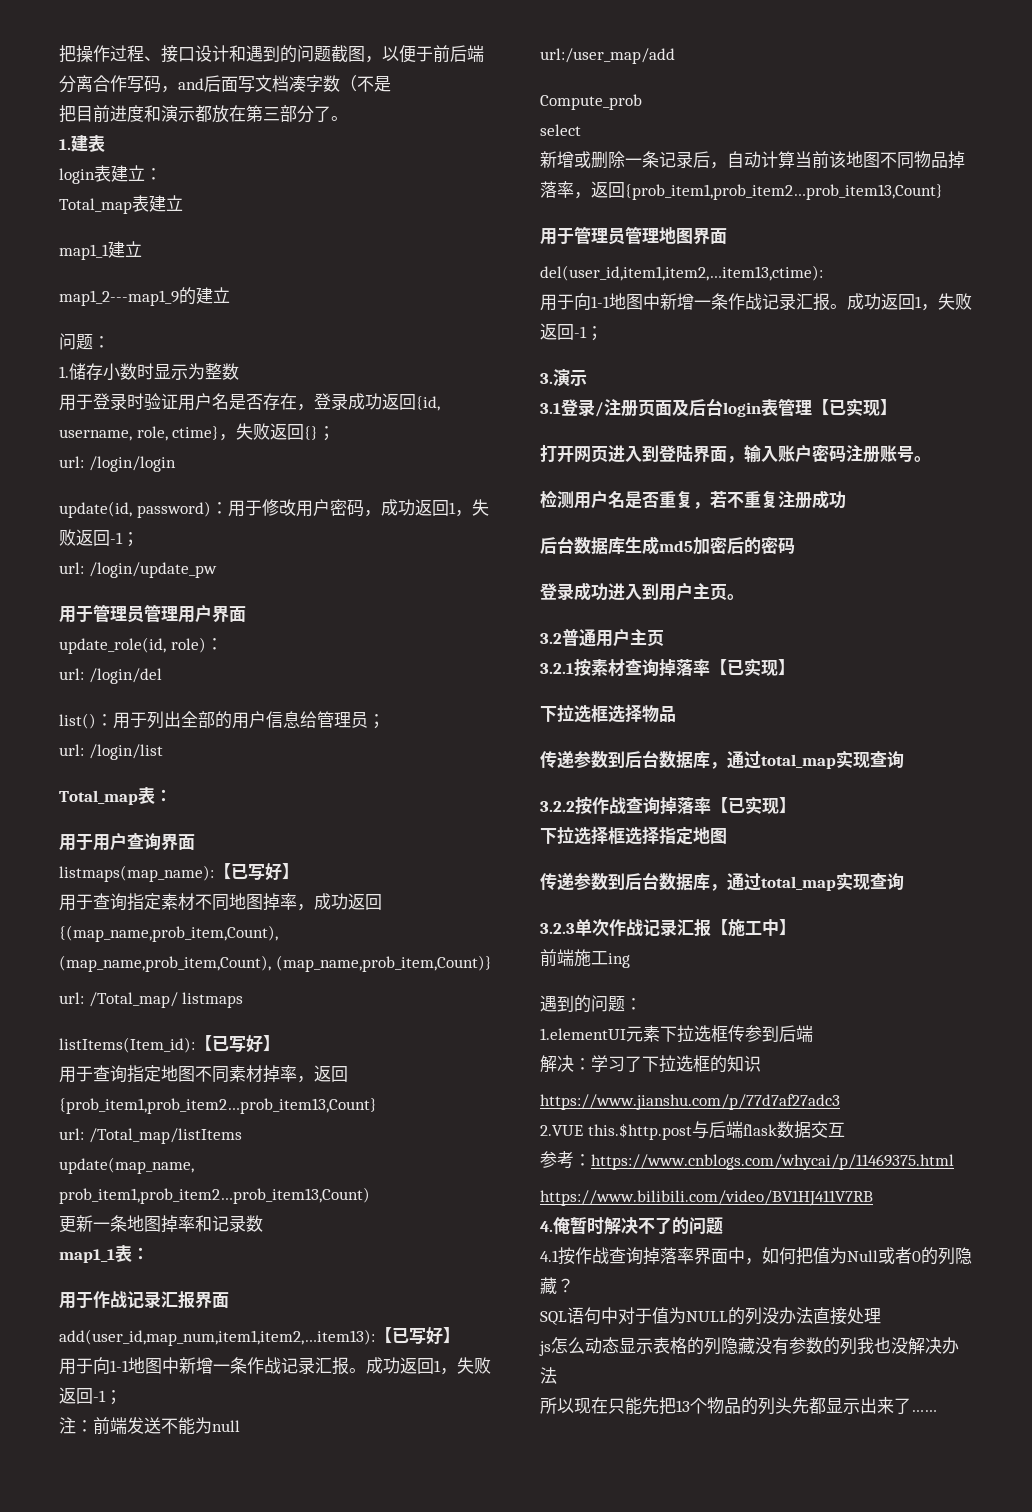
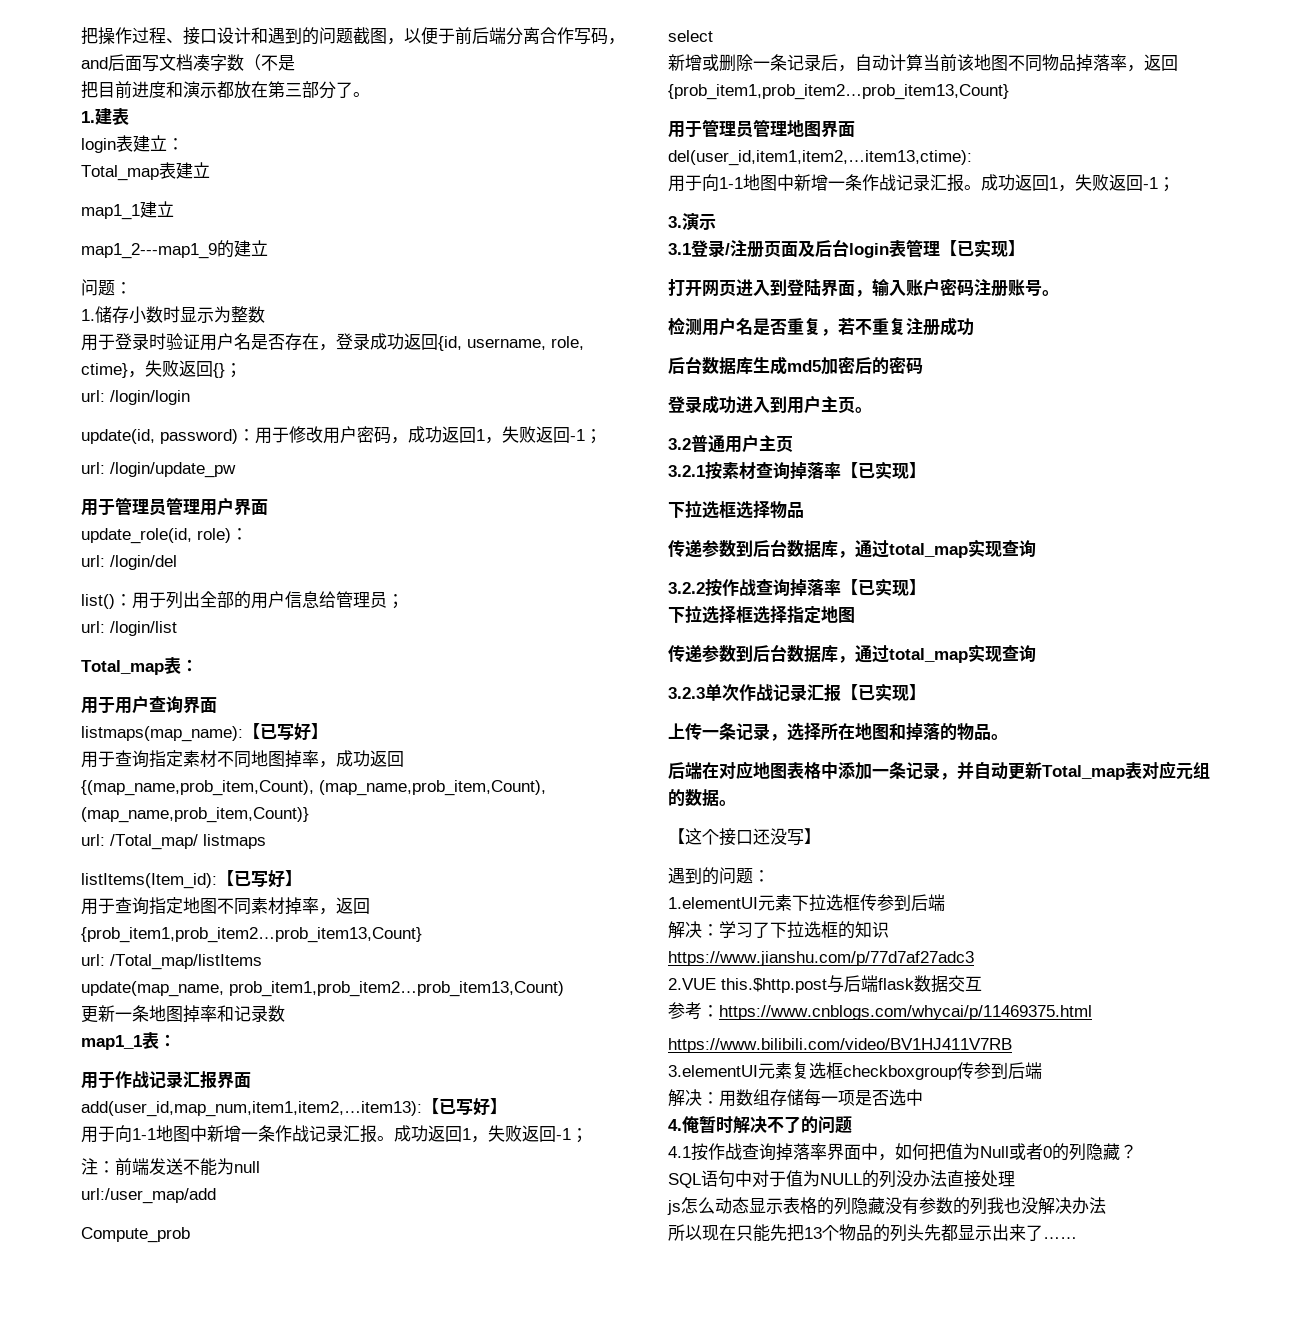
[728,919,796,936] [540,949,630,968] 施工中】 // 前端施工ing -> [858,683,926,701] [668,722,1008,741] [668,761,1210,780] [668,789,736,807] [668,828,821,846] 已实现】 // 上传一条记录，选择所在地图和掉落的物品。 // 后端在对应地图表格中添加一条记录，并自动更新Total_map表对应元组的数据。 // 【这个接口还没写】
(873, 1198) none -> [668,1062,1042,1080] [668,1089,923,1107] // 3.elementUI元素复选框checkboxgroup传参到后端 // 解决：用数组存储每一项是否选中

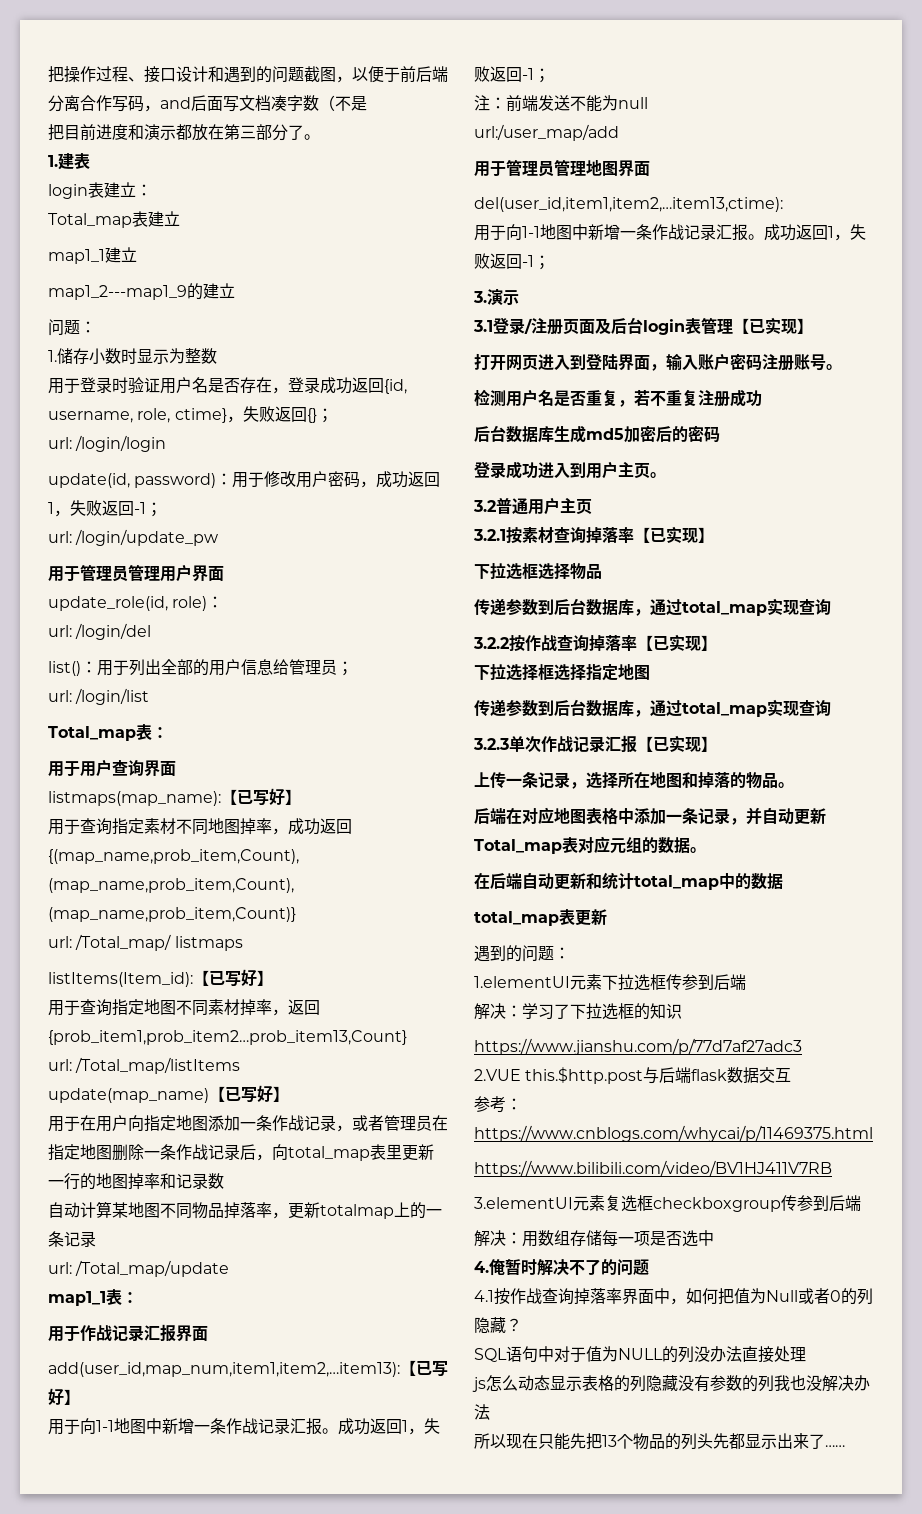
[81,981,564,997] [81,1005,285,1023] update(map_name, prob_item1,prob_item2…prob_item13,Count) // 更新一条地图掉率和记录数 -> [48,1085,289,1103] [48,1115,448,1132] [48,1144,434,1161] [48,1173,224,1190] [48,1201,442,1219] [48,1231,96,1247] [48,1260,230,1277] update(map_name)【已写好】 // 用于在用户向指定地图添加一条作战记录，或者管理员在指定地图删除一条作战记录后，向total_map表里更新一行的地图掉率和记录数 // 自动计算某地图不同物品掉落率，更新totalmap上的一条记录 // url: /Total_map/update
[81,1227,190,1243] [668,30,713,42] [668,54,1178,72] [668,84,1009,100] // Compute_prob // select // 新增或删除一条记录后，自动计算当前该地图不同物品掉落率，返回{prob_item1,prob_item2…prob_item13,Count} -> (619, 132) none
[668,828,821,846] 【这个接口还没写】 -> [474,872,783,890] [474,909,607,926] 在后端自动更新和统计total_map中的数据 // total_map表更新

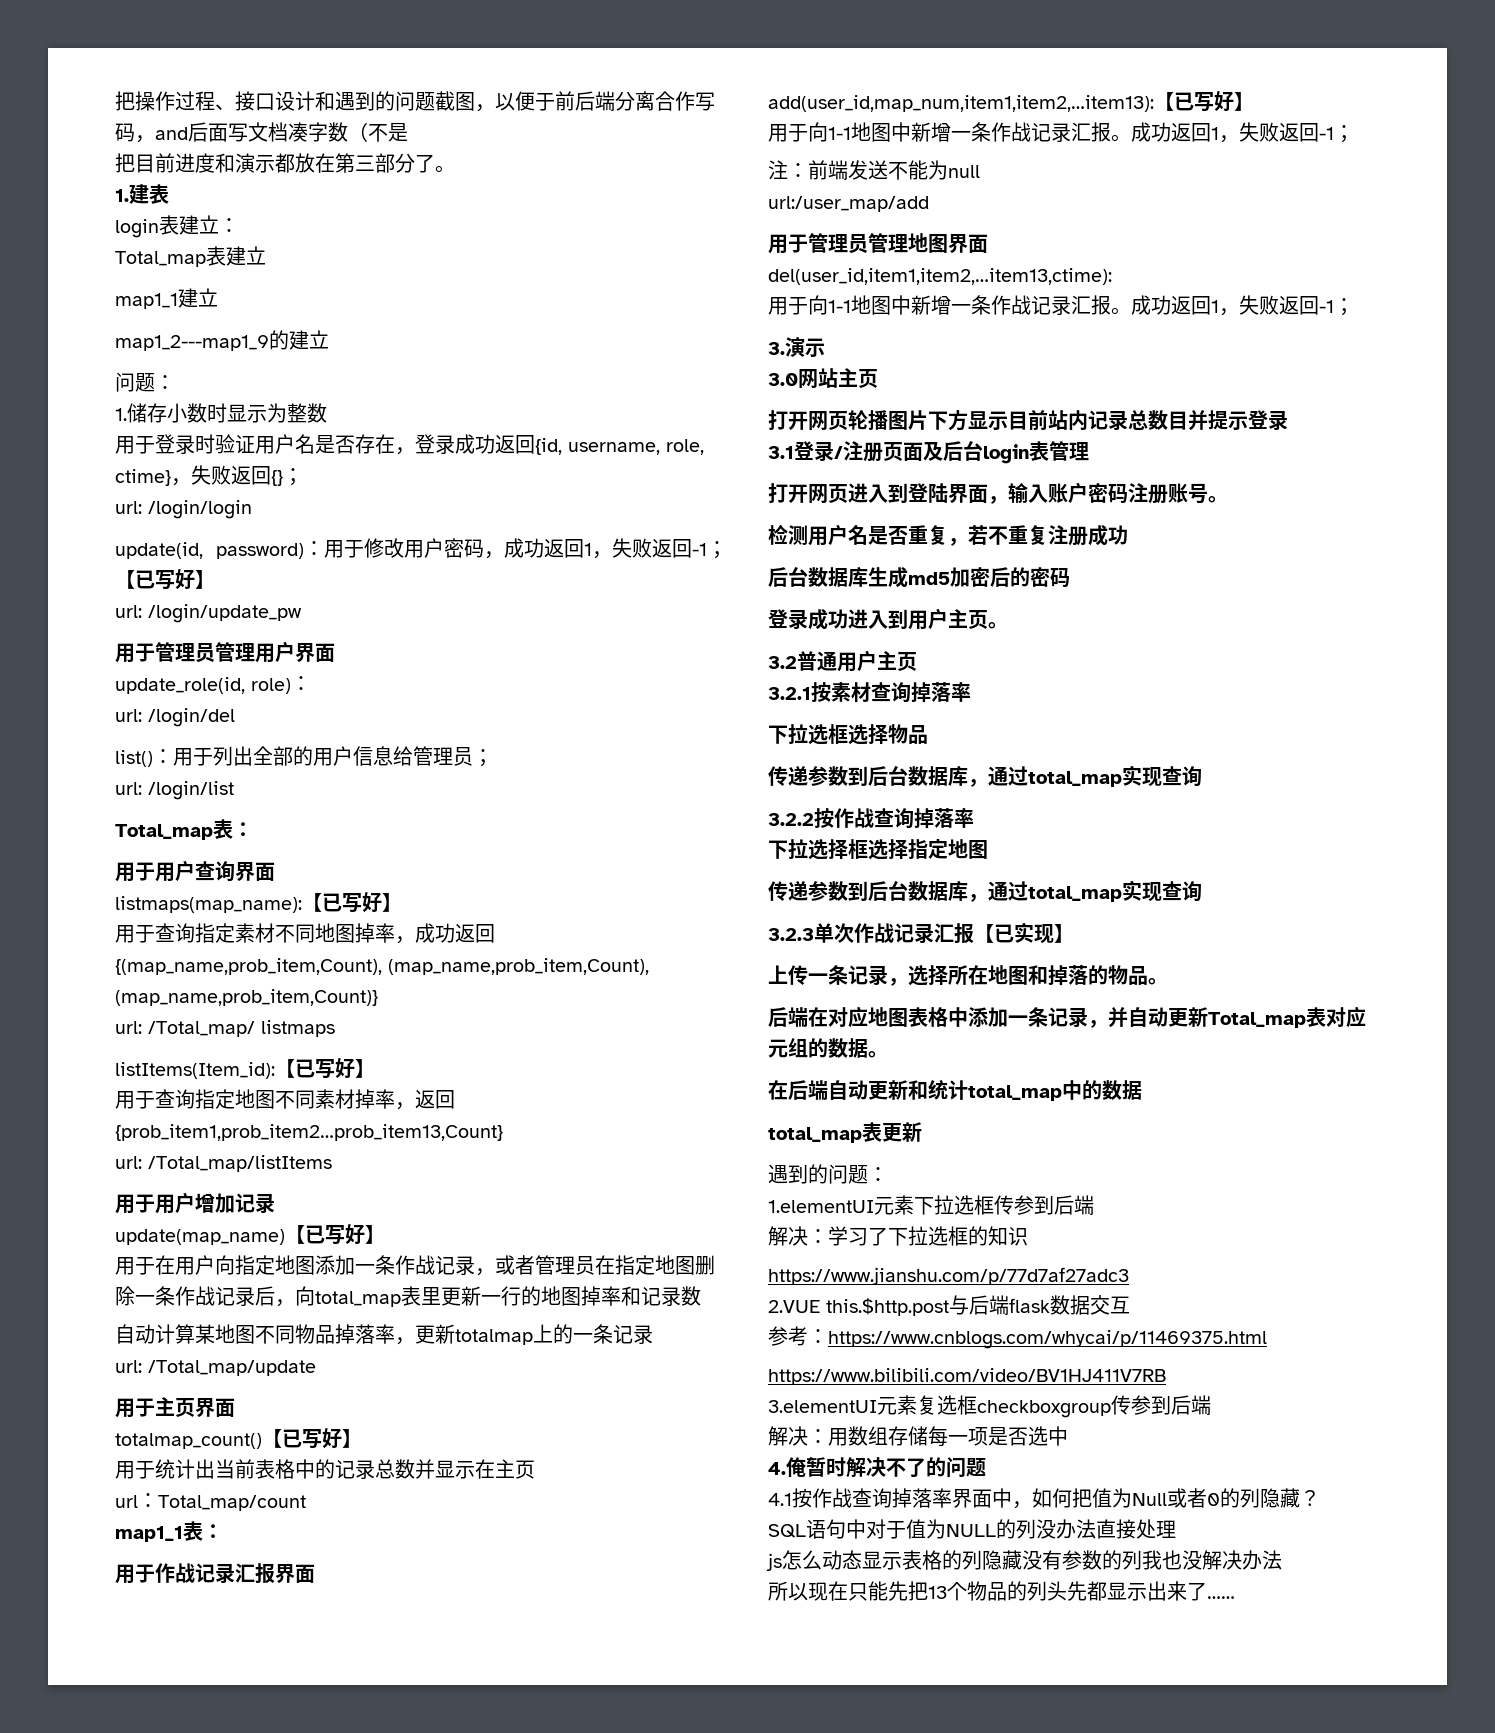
(162, 509) none -> [115,569,215,590] 【已写好】
(241, 1065) none -> [115,1192,275,1214] // 用于用户增加记录
(230, 1268) none -> [115,1397,235,1418] [115,1428,362,1449] [115,1459,535,1479] [115,1493,306,1511] // 用于主页界面 // totalmap_count()【已写好】 // 用于统计出当前表格中的记录总数并显示在主页 // url：Total_map/count
(519, 297) none -> [768,368,878,389] [768,410,1288,431] // 3.0网站主页 // 打开网页轮播图片下方显示目前站内记录总数目并提示登录
[733,317,813,334] 【已实现】 -> (1089, 451) none
[634,526,714,543] 【已实现】 -> (971, 692) none
[637,634,717,651] 【已实现】 -> (974, 818) none

